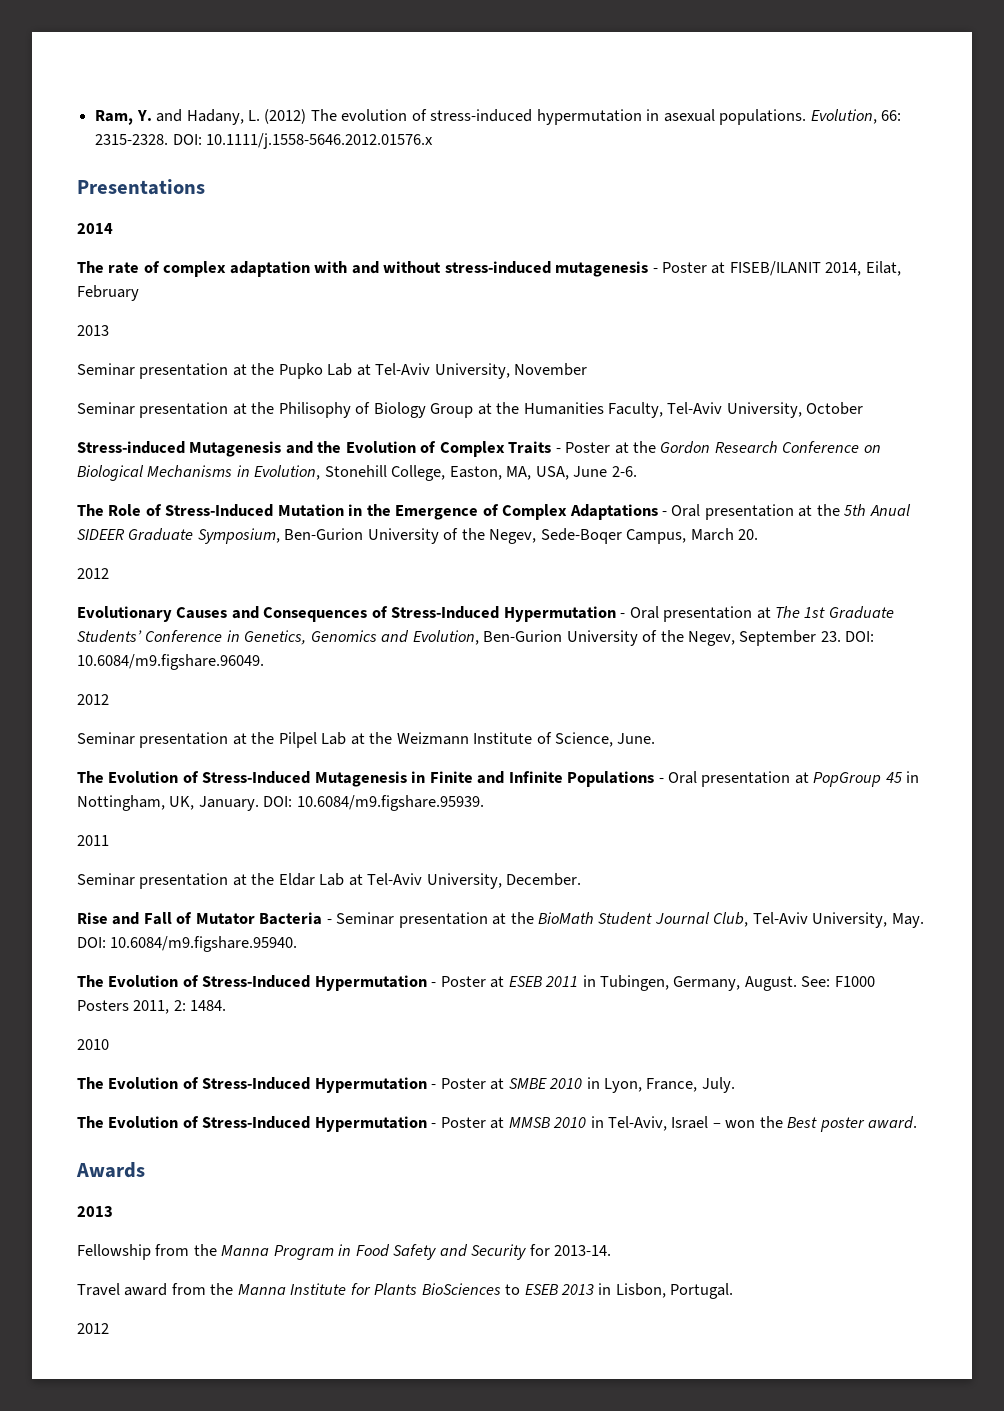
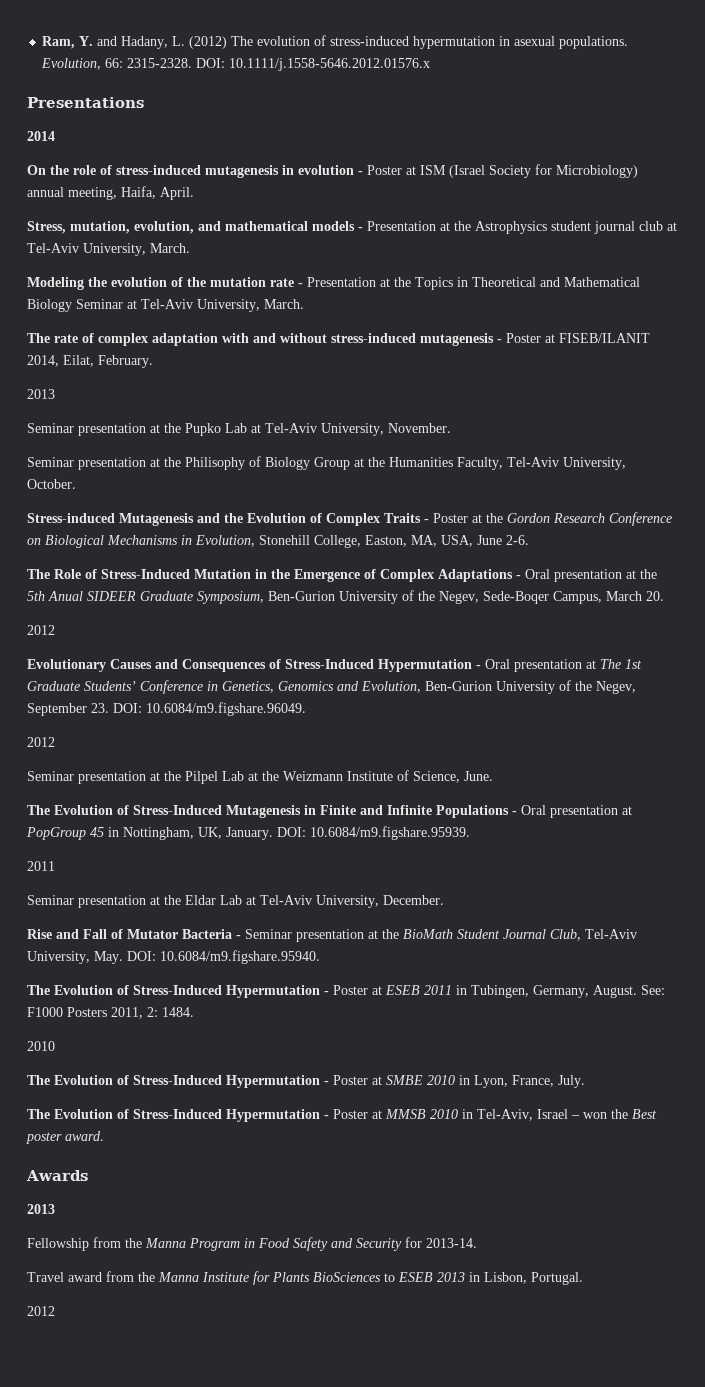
(113, 228) none -> [27,164,638,178] [27,186,194,200] [27,221,677,234] [27,243,190,256] [27,277,640,290] [27,299,304,312] // On the role of stress-induced mutagenesis in evolution - Poster at ISM (Israel Society for Microbiology) annual meeting, Haifa, April. // Stress, mutation, evolution, and mathematical models - Presentation at the Astrophysics student journal club at Tel-Aviv University, March. // Modeling the evolution of the mutation rate - Presentation at the Topics in Theoretical and Mathematical Biology Seminar at Tel-Aviv University, March.
[77,285,139,301] February -> [98,355,153,368] February.
[514,363,588,376] November -> [388,423,451,433] November.
[806,402,864,415] October -> [27,479,76,489] October.

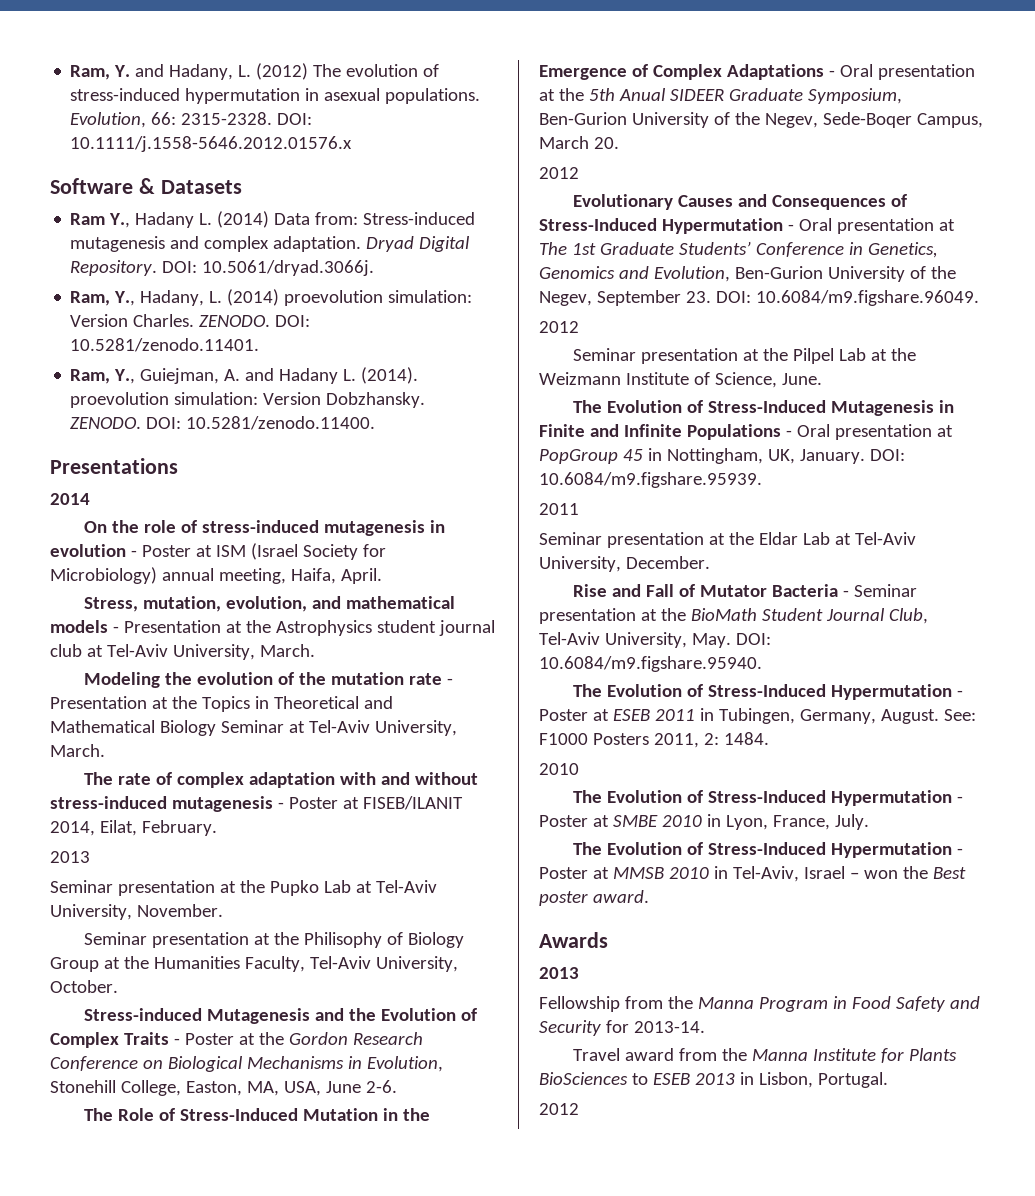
(431, 64) none -> [50,178,242,194] [70,211,476,228] [70,236,471,252] [70,260,375,276] [70,289,473,306] [70,314,311,327] [70,338,260,352] [70,367,419,384] [70,392,426,408] [70,416,376,430] // Software & Datasets // Ram Y., Hadany L. (2014) Data from: Stress-induced mutagenesis and complex adaptation. Dryad Digital Repository. DOI: 10.5061/dryad.3066j. // Ram, Y., Hadany, L. (2014) proevolution simulation: Version Charles. ZENODO. DOI: 10.5281/zenodo.11401. // Ram, Y., Guiejman, A. and Hadany L. (2014). proevolution simulation: Version Dobzhansky. ZENODO. DOI: 10.5281/zenodo.11400.

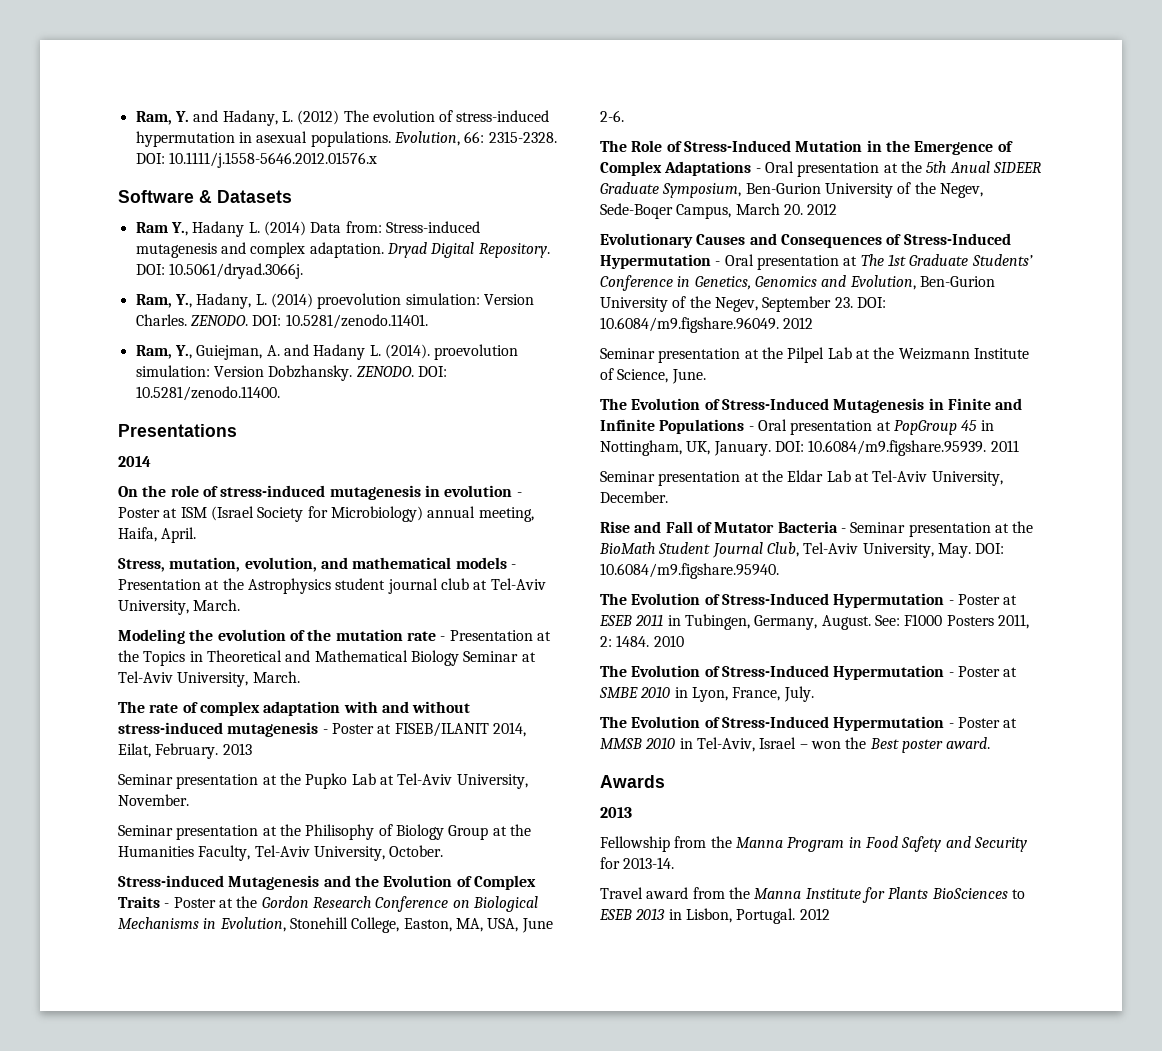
(217, 828) // -> (219, 751) none
(619, 143) // -> (803, 209) none
(979, 298) // -> (779, 325) none
(762, 480) // -> (987, 448) none
(769, 738) // -> (650, 641) none
(888, 1080) // -> (796, 916) none

